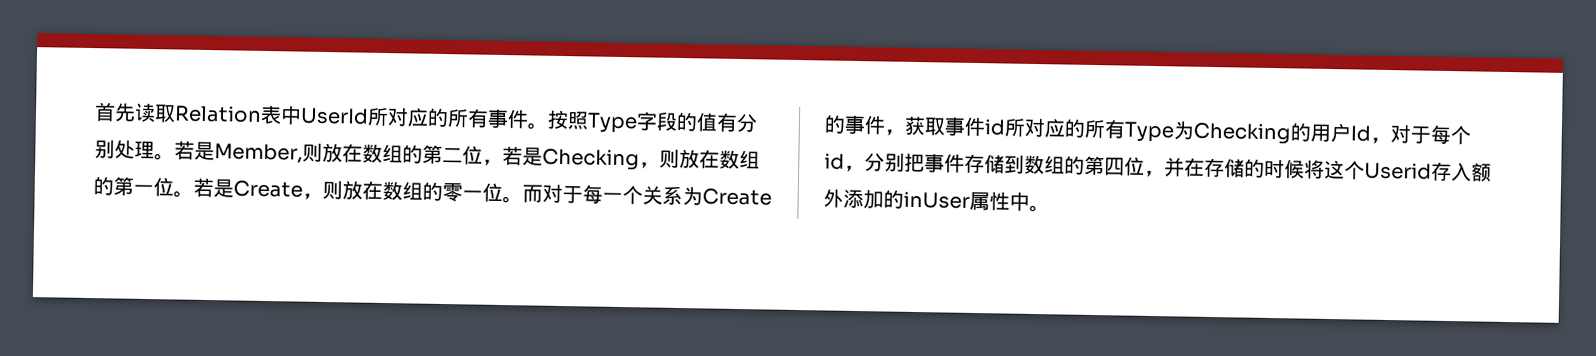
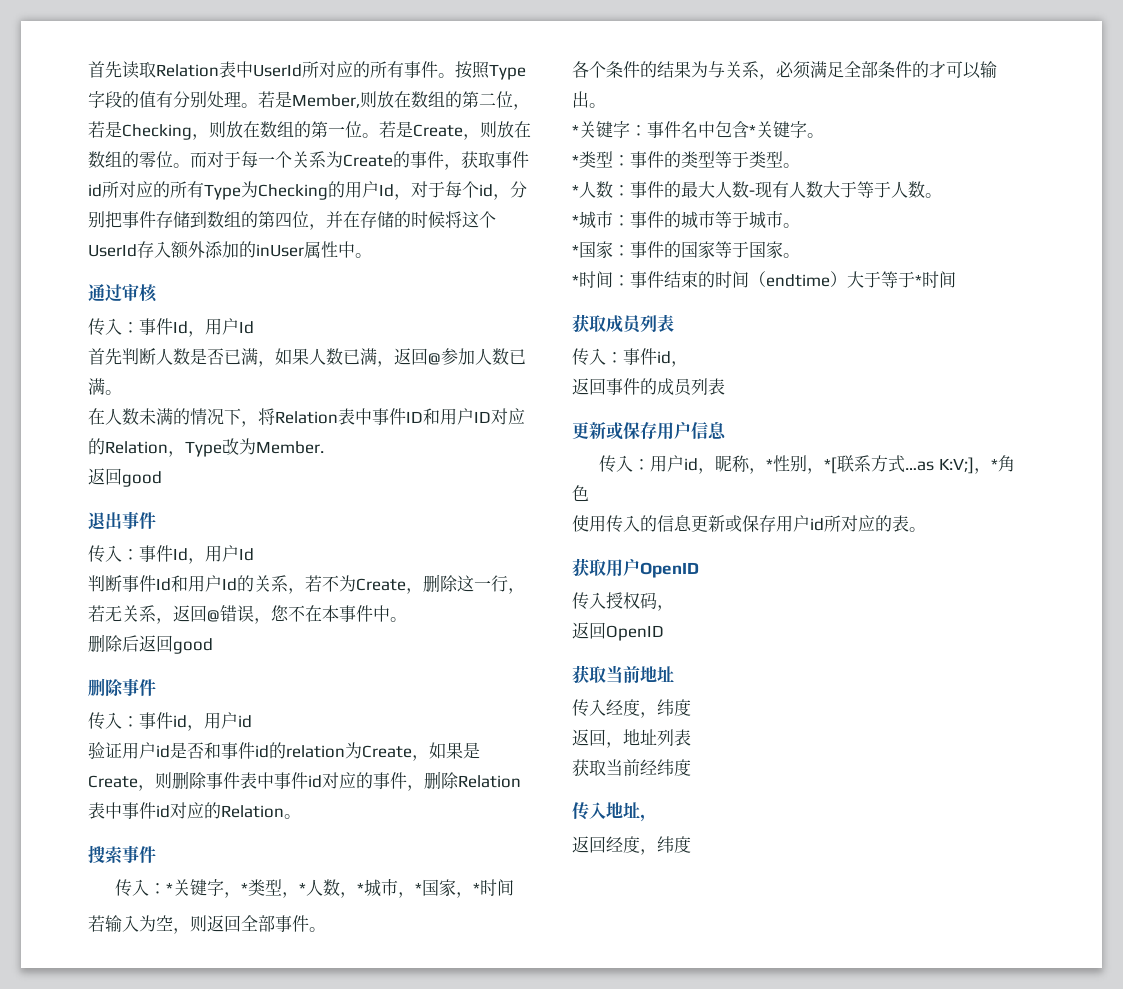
[462,190,483,200] 一 -> (156, 159) none
[1364,162,1432,180] Userid -> [88,244,137,257] UserId
(1050, 208) none -> [88,284,157,302] [88,318,254,337] [88,348,526,367] [88,378,122,395] [88,408,525,427] [88,438,324,457] [88,468,162,487] [88,511,156,530] [88,545,254,564] [88,574,525,594] [88,605,407,624] [88,634,213,654] [88,678,156,697] [88,712,252,731] [88,742,480,761] [88,771,521,791] [88,802,301,819] [88,845,156,864] [115,879,515,898] [88,915,326,934] [572,61,997,80] [572,91,606,108] [572,121,824,138] [572,151,800,168] [572,181,942,198] [572,211,800,229] [572,241,800,259] [572,271,956,288] [572,314,674,334] [572,348,688,367] [572,378,725,396] [572,421,727,440] [599,455,1015,474] [572,485,589,502] [572,515,926,533] [572,558,699,578] [572,592,674,611] [572,622,664,641] [572,665,674,683] [572,699,691,718] [572,729,691,748] [572,759,691,776] [572,802,657,822] [572,836,691,855] // 通过审核 // 传入：事件Id，用户Id // 首先判断人数是否已满，如果人数已满，返回@参加人数已满。 // 在人数未满的情况下，将Relation表中事件ID和用户ID对应的Relation，Type改为Member. // 返回good // 退出事件 // 传入：事件Id，用户Id // 判断事件Id和用户Id的关系，若不为Create，删除这一行，若无关系，返回@错误，您不在本事件中。 // 删除后返回good // 删除事件 // 传入：事件id，用户id // 验证用户id是否和事件id的relation为Create，如果是Create，则删除事件表中事件id对应的事件，删除Relation表中事件id对应的Relation。 // 搜索事件 // 传入：*关键字，*类型，*人数，*城市，*国家，*时间 // 若输入为空，则返回全部事件。 // 各个条件的结果为与关系，必须满足全部条件的才可以输出。 // *关键字：事件名中包含*关键字。 // *类型：事件的类型等于类型。 // *人数：事件的最大人数-现有人数大于等于人数。 // *城市：事件的城市等于城市。 // *国家：事件的国家等于国家。 // *时间：事件结束的时间（endtime）大于等于*时间 // 获取成员列表 // 传入：事件id， // 返回事件的成员列表 // 更新或保存用户信息 // 传入：用户id，昵称，*性别，*[联系方式…as K:V;]，*角色 // 使用传入的信息更新或保存用户id所对应的表。 // 获取用户OpenID // 传入授权码， // 返回OpenID // 获取当前地址 // 传入经度，纬度 // 返回，地址列表 // 获取当前经纬度 // 传入地址， // 返回经度，纬度

